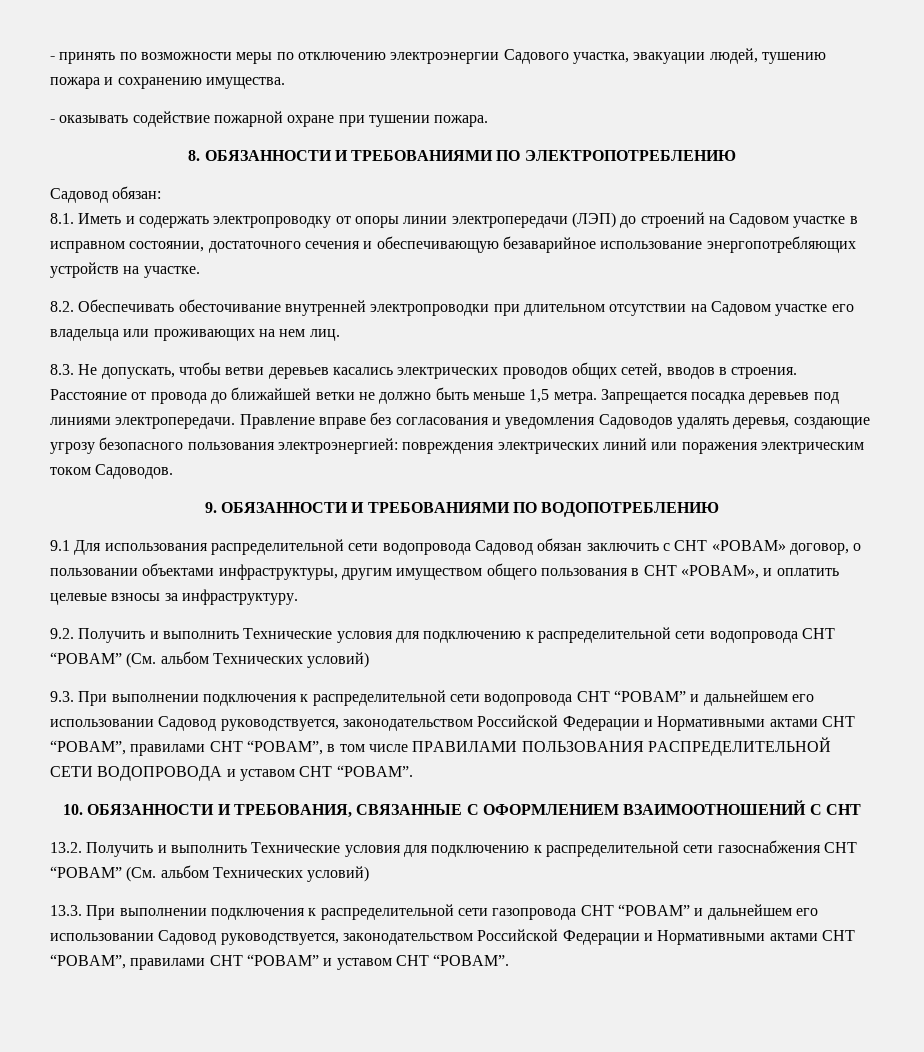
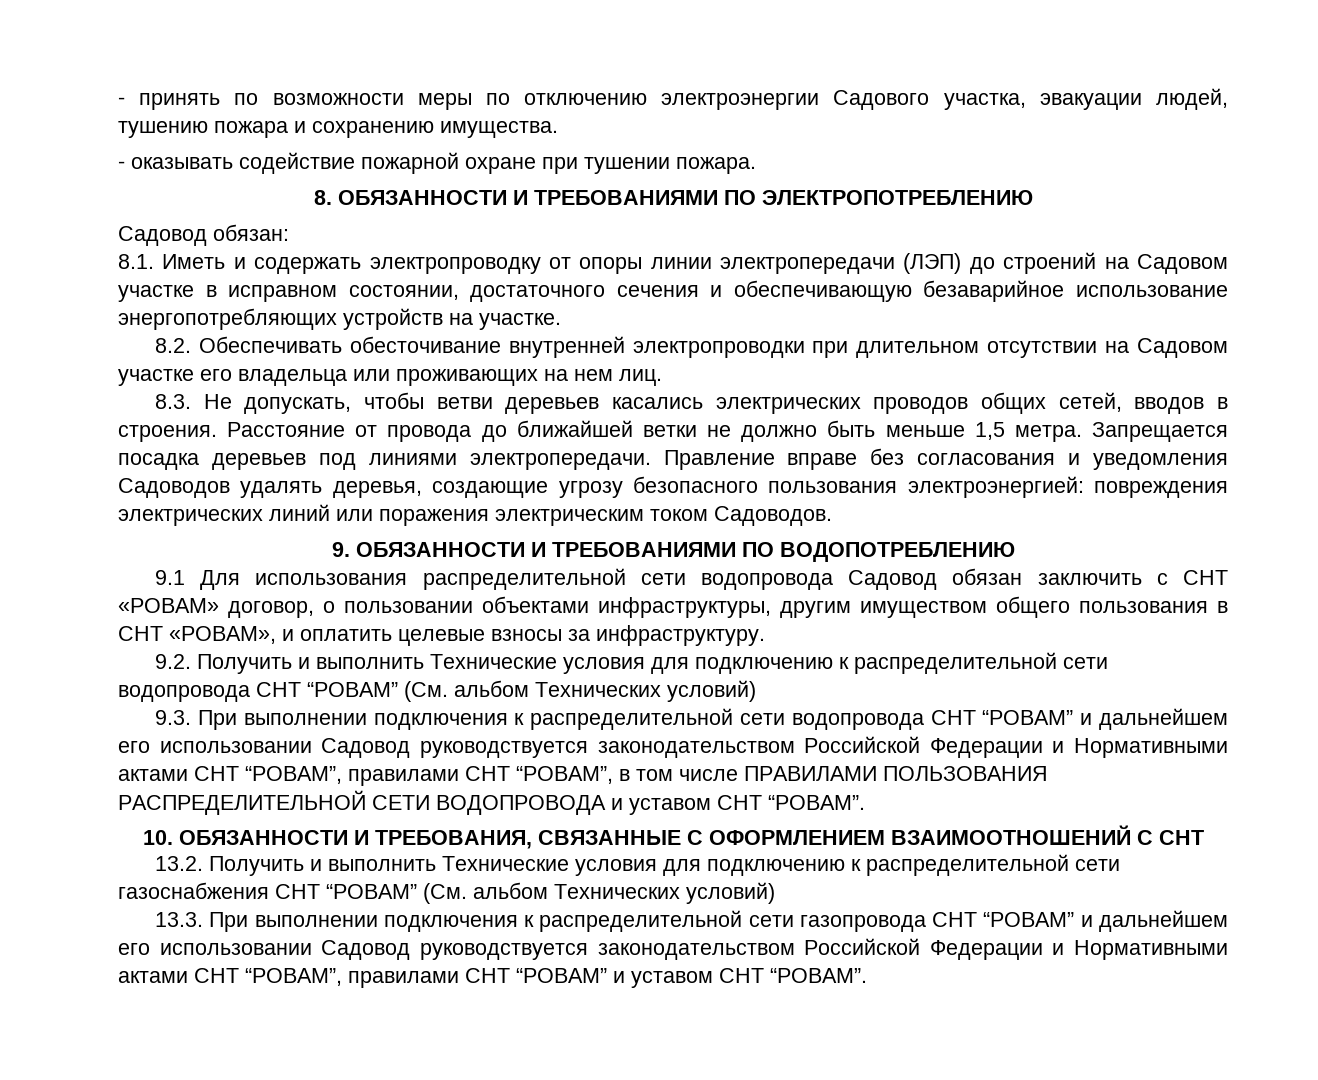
[220,719,339,731] руководствуется, -> [419,741,588,758] руководствуется
[220,933,339,945] руководствуется, -> [419,943,588,960] руководствуется

